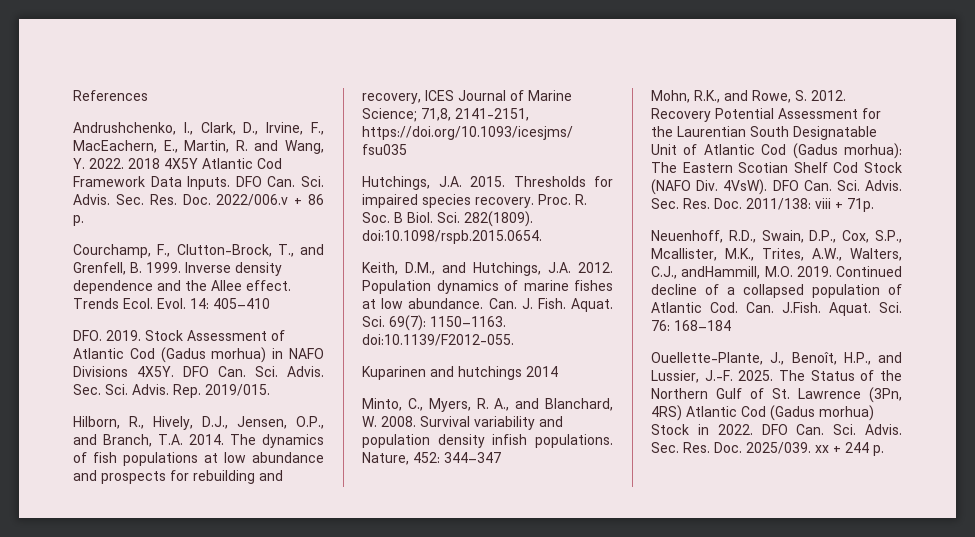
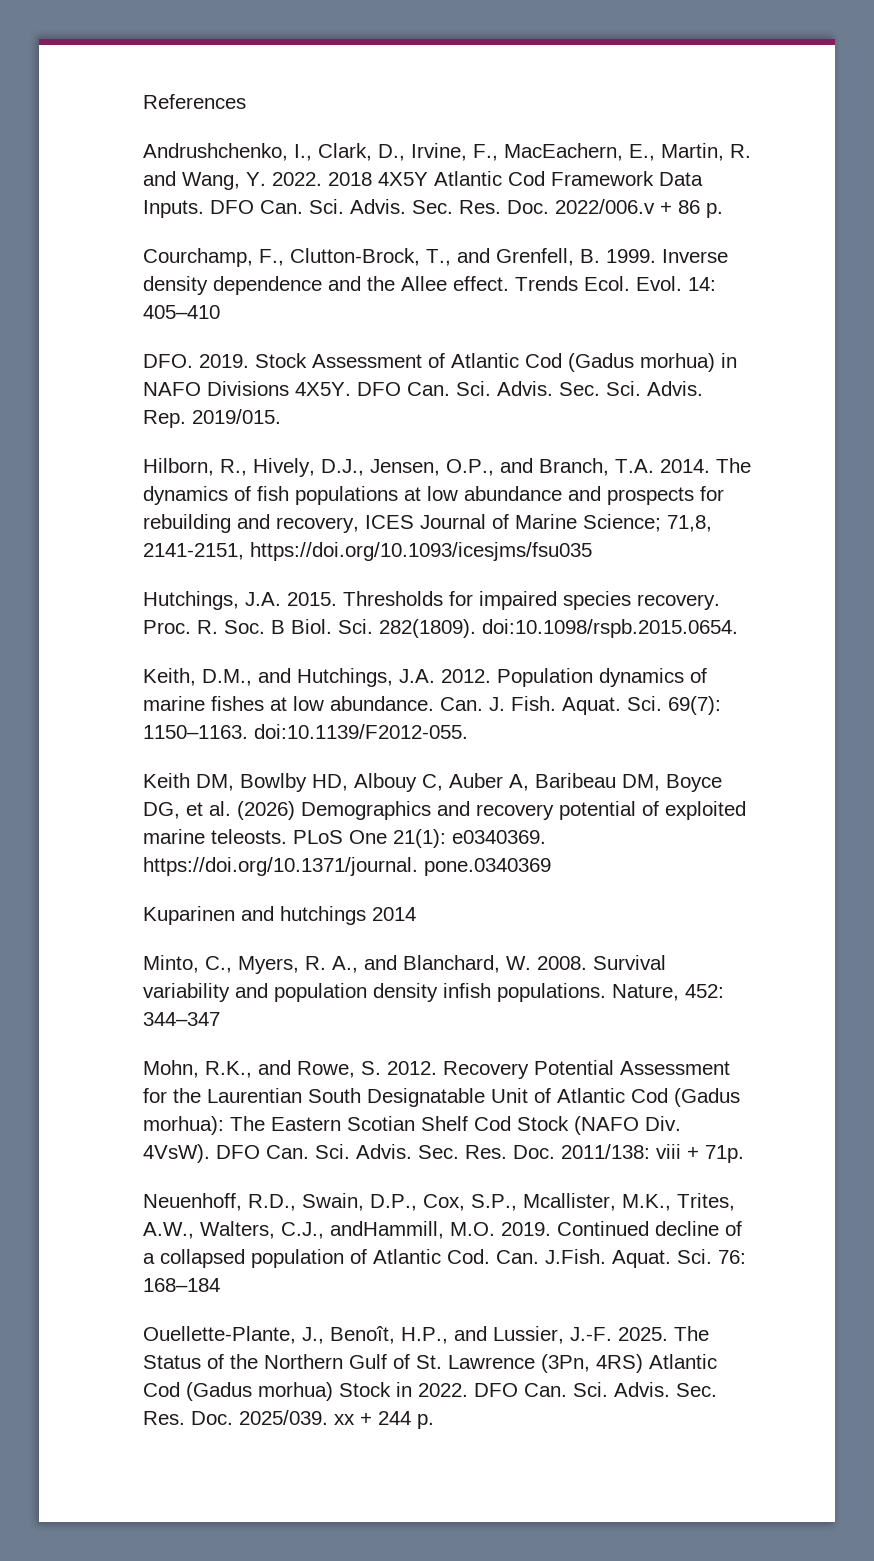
(514, 340) none -> [143,773,722,792] [143,801,746,820] [143,829,546,848] [143,857,551,876] // Keith DM, Bowlby HD, Albouy C, Auber A, Baribeau DM, Boyce DG, et al. (2026) Demographics and recovery potential of exploited marine teleosts. PLoS One 21(1): e0340369. https://doi.org/10.1371/journal. pone.0340369

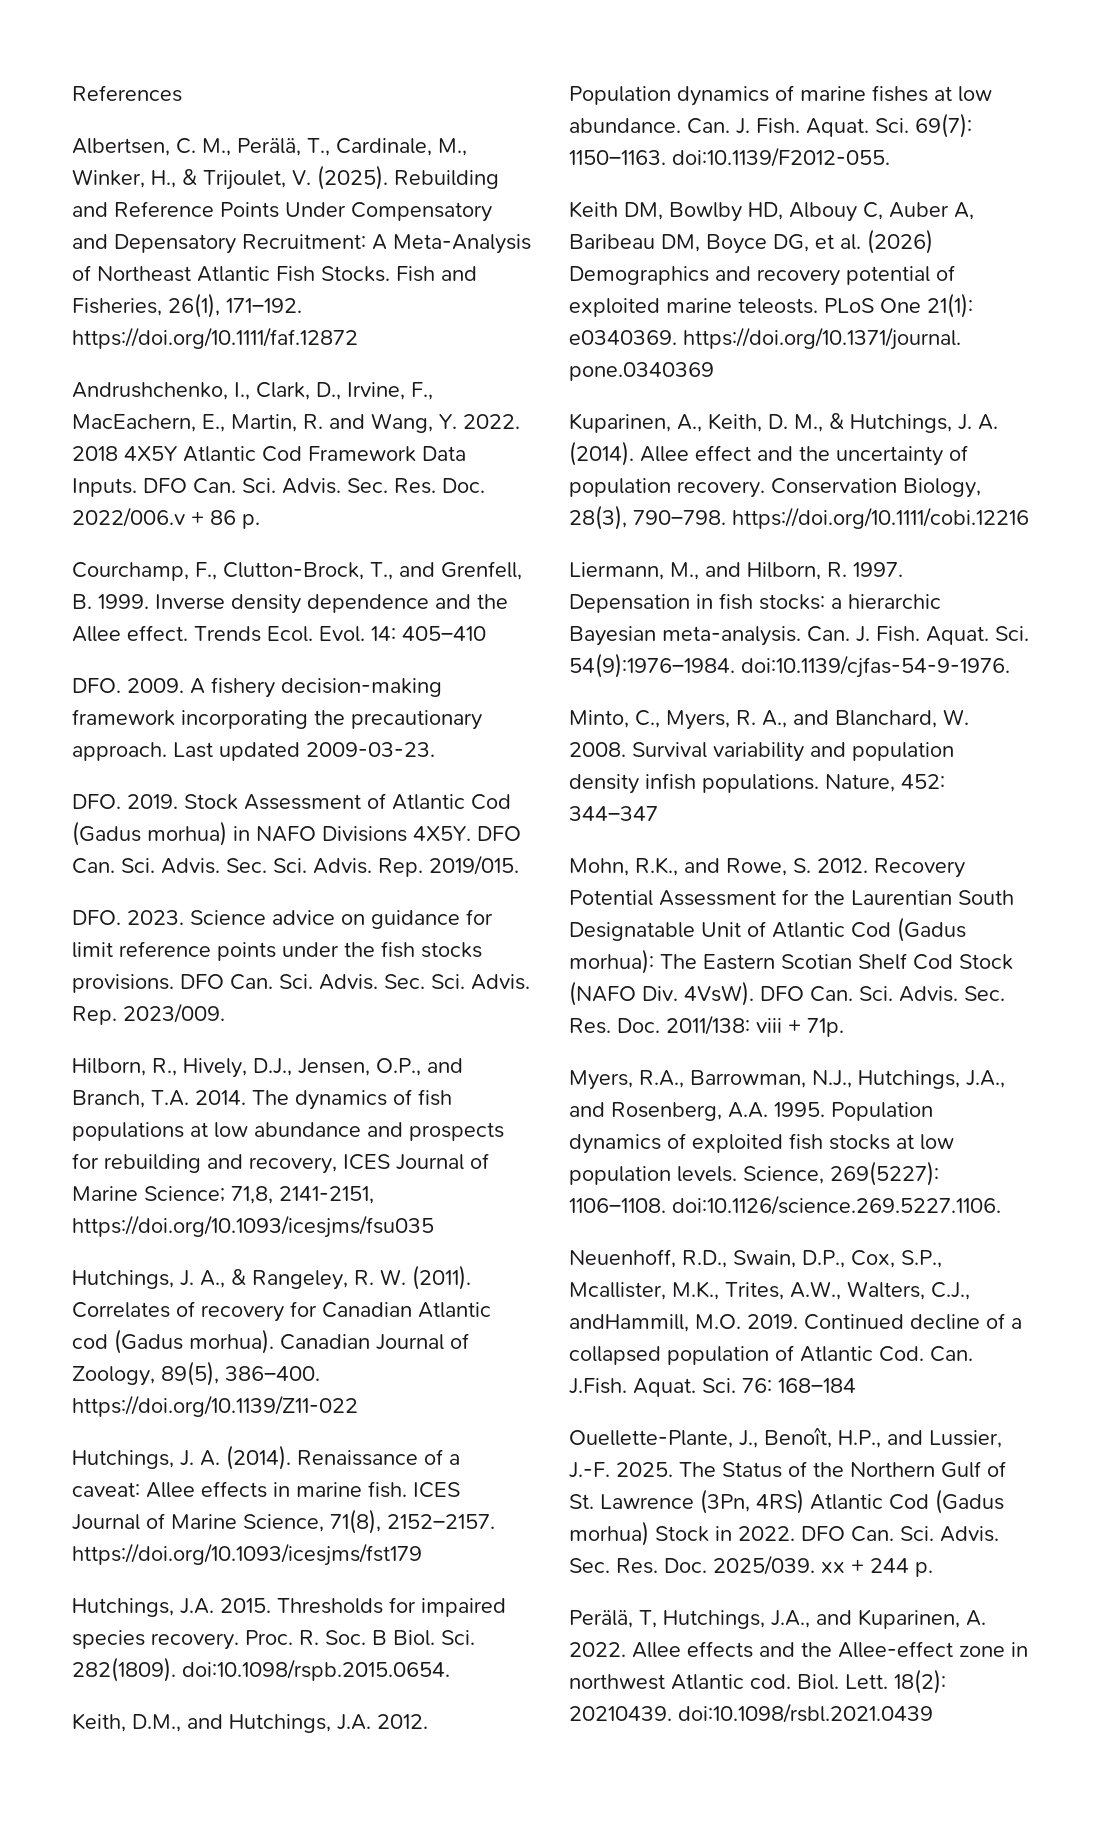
(246, 101) none -> [72,138,467,156] [72,165,499,190] [72,201,492,222] [72,234,531,254] [72,265,477,282] [72,293,302,318] [72,327,358,349] // Albertsen, C. M., Perälä, T., Cardinale, M., Winker, H., & Trijoulet, V. (2025). Rebuilding and Reference Points Under Compensatory and Depensatory Recruitment: A Meta-Analysis of Northeast Atlantic Fish Stocks. Fish and Fisheries, 26(1), 171–192. https://doi.org/10.1111/faf.12872
(220, 312) none -> [72,677,442,698] [72,709,482,730] [72,742,435,761] // DFO. 2009. A fishery decision-making framework incorporating the precautionary approach. Last updated 2009-03-23.
(281, 416) none -> [72,909,493,929] [72,941,482,961] [72,974,530,993] [72,1003,225,1025] // DFO. 2023. Science advice on guidance for limit reference points under the fish stocks provisions. DFO Can. Sci. Advis. Sec. Sci. Advis. Rep. 2023/009.
(592, 551) none -> [72,1265,471,1290] [72,1301,491,1322] [72,1329,469,1354] [72,1361,320,1386] [72,1395,358,1417] [72,1445,460,1470] [72,1481,460,1498] [72,1509,495,1534] [72,1543,422,1566] // Hutchings, J. A., & Rangeley, R. W. (2011). Correlates of recovery for Canadian Atlantic cod (Gadus morhua). Canadian Journal of Zoology, 89(5), 386–400. https://doi.org/10.1139/Z11-022 // Hutchings, J. A. (2014). Renaissance of a caveat: Allee effects in marine fish. ICES Journal of Marine Science, 71(8), 2152–2157. https://doi.org/10.1093/icesjms/fst179
[143,906,416,925] Kuparinen and hutchings 2014 -> [569,413,998,433] [569,441,968,466] [569,478,981,498] [569,505,1029,530] [569,562,903,580] [569,593,941,613] [569,626,1029,646] [569,653,1010,678] Kuparinen, A., Keith, D. M., & Hutchings, J. A. (2014). Allee effect and the uncertainty of population recovery. Conservation Biology, 28(3), 790–798. https://doi.org/10.1111/cobi.12216 // Liermann, M., and Hilborn, R. 1997. Depensation in fish stocks: a hierarchic Bayesian meta-analysis. Can. J. Fish. Aquat. Sci. 54(9):1976–1984. doi:10.1139/cjfas-54-9-1976.
(744, 1154) none -> [569,1070,1005,1090] [569,1102,933,1121] [569,1133,954,1154] [569,1161,939,1186] [569,1195,1001,1215] // Myers, R.A., Barrowman, N.J., Hutchings, J.A., and Rosenberg, A.A. 1995. Population dynamics of exploited fish stocks at low population levels. Science, 269(5227): 1106–1108. doi:10.1126/science.269.5227.1106.
(434, 1421) none -> [569,1609,986,1629] [569,1641,1028,1658] [569,1669,946,1694] [569,1703,933,1723] // Perälä, T, Hutchings, J.A., and Kuparinen, A. 2022. Allee effects and the Allee-effect zone in northwest Atlantic cod. Biol. Lett. 18(2): 20210439. doi:10.1098/rsbl.2021.0439

